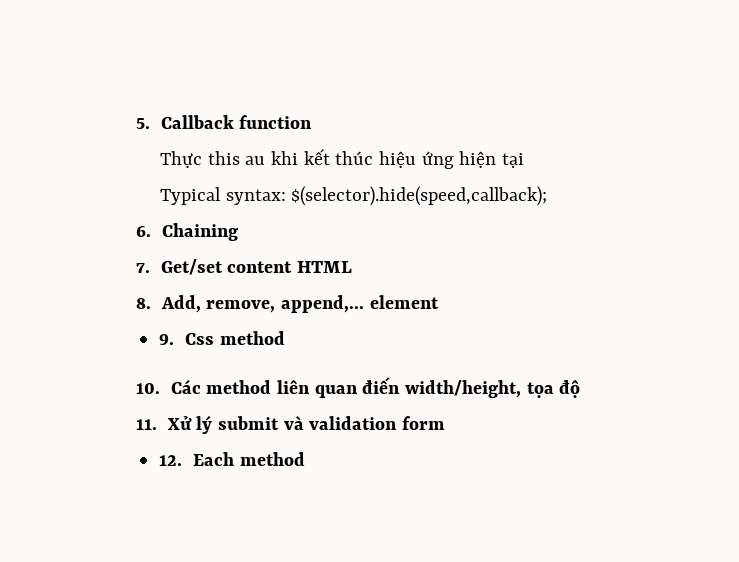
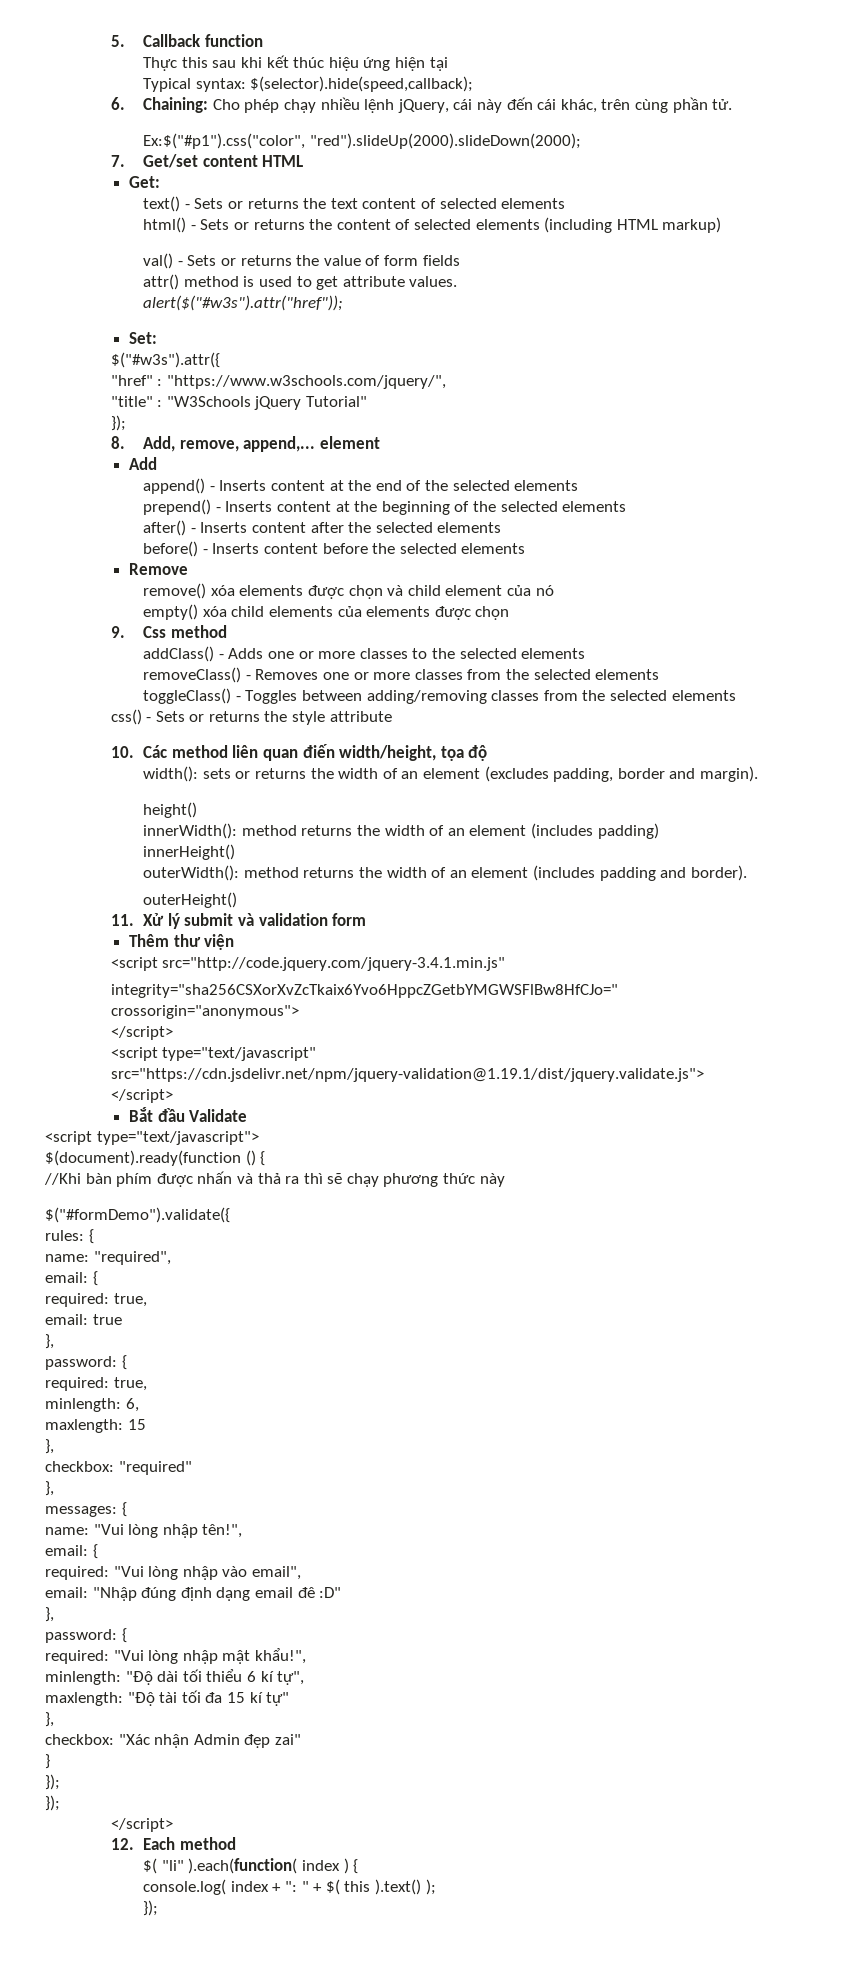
[245,156,266,165] au -> [212,60,237,68] sau
[161,223,238,241] [136,259,353,275] Chaining // 7. Get/set content HTML -> [143,97,733,113] [143,133,581,149] [110,154,304,168] [129,176,161,188] [143,196,566,212] [143,217,722,233] [143,253,460,269] [143,274,458,290] [143,295,344,311] [129,332,158,344] [110,352,220,368] [110,375,446,389] [110,396,367,410] [110,415,126,431] Chaining: Cho phép chạy nhiều lệnh jQuery, cái này đến cái khác, trên cùng phần tử. // Ex:$("#p1").css("color", "red").slideUp(2000).slideDown(2000); // 7. Get/set content HTML // Get: // text() - Sets or returns the text content of selected elements // html() - Sets or returns the content of selected elements (including HTML markup) // val() - Sets or returns the value of form fields // attr() method is used to get attribute values. // alert($("#w3s").attr("href")); // Set: // $("#w3s").attr({ // "href" : "https://www.w3schools.com/jquery/", // "title" : "W3Schools jQuery Tutorial" // });
[159,331,285,345] 9. Css method -> [129,457,158,470] [143,478,579,494] [143,499,627,515] [143,520,502,536] [143,541,526,557] [129,563,189,575] [143,583,554,599] [143,604,510,620] [110,625,227,638] [143,646,586,662] [143,667,660,683] [143,688,736,704] [110,709,392,725] Add // append() - Inserts content at the end of the selected elements // prepend() - Inserts content at the beginning of the selected elements // after() - Inserts content after the selected elements // before() - Inserts content before the selected elements // Remove // remove() xóa elements được chọn và child element của nó // empty() xóa child elements của elements được chọn // 9. Css method // addClass() - Adds one or more classes to the selected elements // removeClass() - Removes one or more classes from the selected elements // toggleClass() - Toggles between adding/removing classes from the selected elements // css() - Sets or returns the style attribute
(581, 389) none -> [143,766,758,782] [143,802,198,818] [143,823,659,839] [143,844,236,860] [143,865,747,881] [143,892,238,908] // width(): sets or returns the width of an element (excludes padding, border and margin). // height() // innerWidth(): method returns the width of an element (includes padding) // innerHeight() // outerWidth(): method returns the width of an element (includes padding and border). // outerHeight()
[159,452,305,466] 12. Each method -> [129,934,235,950] [110,957,506,971] [110,984,618,998] [110,1005,299,1019] [110,1026,173,1040] [110,1047,317,1061] [110,1068,704,1082] [110,1089,173,1103] [129,1107,248,1122] [45,1131,259,1145] [45,1150,266,1166] [44,1171,505,1187] [45,1207,230,1223] [45,1229,94,1244] [45,1251,171,1265] [45,1271,98,1286] [45,1293,147,1307] [45,1314,122,1325] [45,1334,54,1349] [45,1355,127,1370] [45,1377,147,1391] [45,1398,139,1412] [45,1419,146,1433] [45,1439,54,1454] [45,1461,192,1475] [45,1481,54,1496] [45,1502,127,1517] [45,1524,243,1538] [45,1544,98,1559] [45,1566,301,1580] [45,1587,342,1601] [45,1607,54,1622] [45,1628,127,1643] [45,1648,306,1664] [45,1669,305,1685] [45,1690,290,1706] [45,1712,54,1727] [45,1734,301,1748] [45,1754,50,1769] [45,1774,60,1790] [45,1795,60,1811] [110,1818,173,1832] [110,1837,236,1850] [143,1858,359,1874] [143,1879,436,1895] [143,1900,159,1916] Thêm thư viện // <script src="http://code.jquery.com/jquery-3.4.1.min.js" // integrity="sha256CSXorXvZcTkaix6Yvo6HppcZGetbYMGWSFlBw8HfCJo=" crossorigin="anonymous"> // </script> // <script type="text/javascript" src="https://cdn.jsdelivr.net/npm/jquery-validation@1.19.1/dist/jquery.validate.js"> // </script> // Bắt đầu Validate // <script type="text/javascript"> // $(document).ready(function () { // //Khi bàn phím được nhấn và thả ra thì sẽ chạy phương thức này // $("#formDemo").validate({ // rules: { // name: "required", // email: { // required: true, // email: true // }, // password: { // required: true, // minlength: 6, // maxlength: 15 // }, // checkbox: "required" // }, // messages: { // name: "Vui lòng nhập tên!", // email: { // required: "Vui lòng nhập vào email", // email: "Nhập đúng định dạng email đê :D" // }, // password: { // required: "Vui lòng nhập mật khẩu!", // minlength: "Độ dài tối thiểu 6 kí tự", // maxlength: "Độ tài tối đa 15 kí tự" // }, // checkbox: "Xác nhận Admin đẹp zai" // } // }); // }); // </script> // 12. Each method // $( "li" ).each(function( index ) { // console.log( index + ": " + $( this ).text() ); // });

